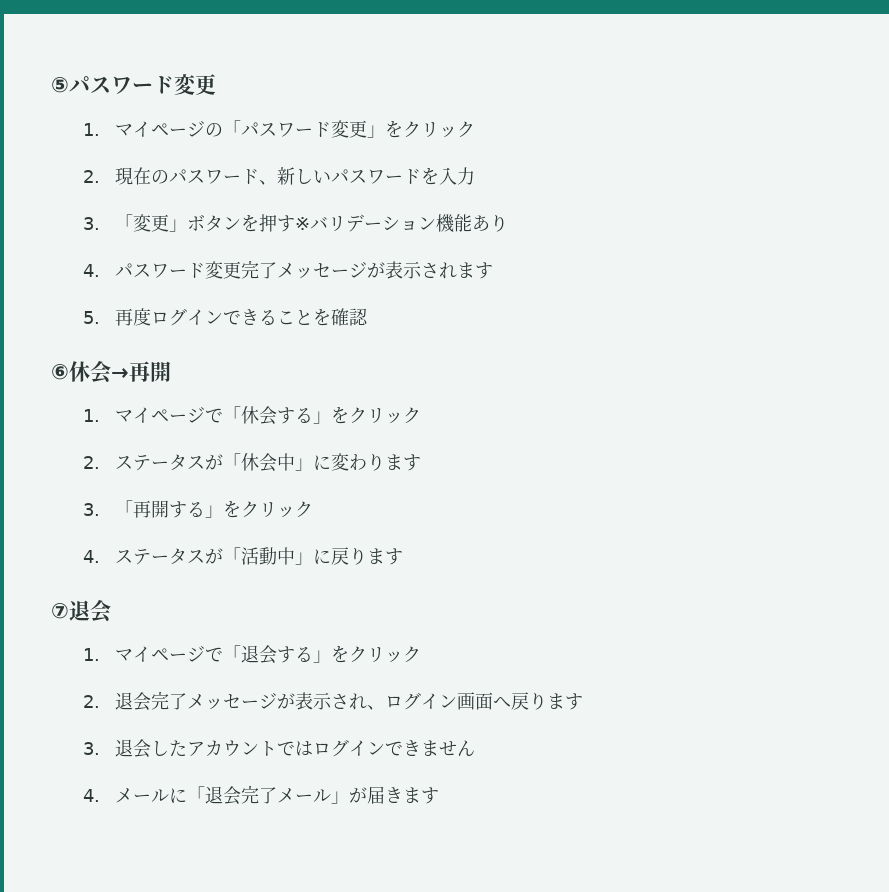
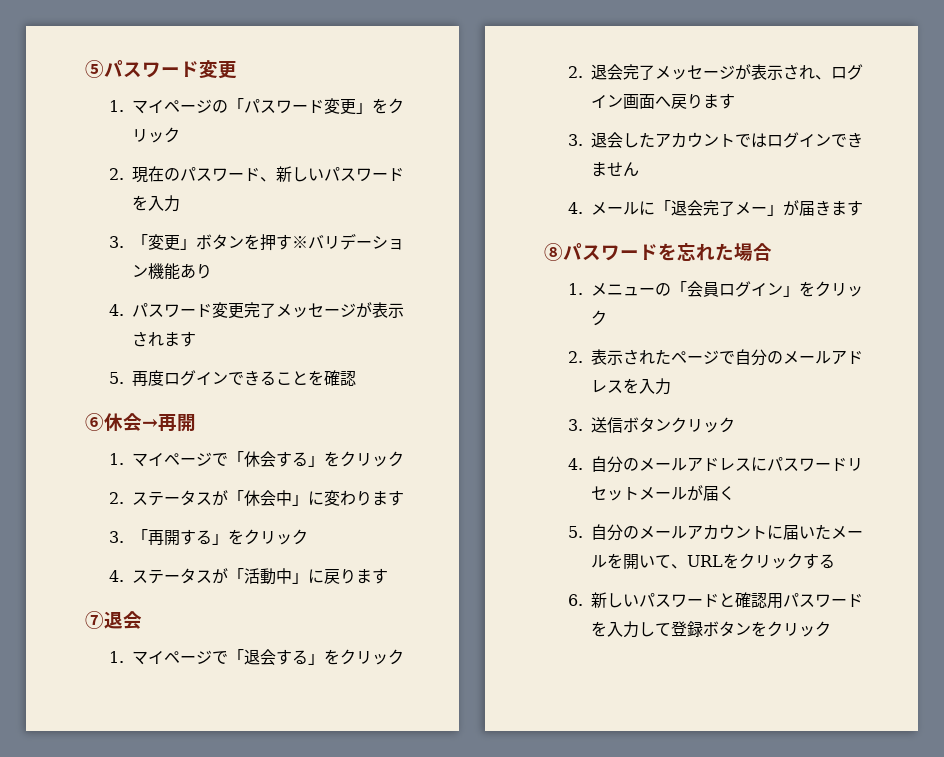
[313,789,332,802] ル -> (768, 210) none
(440, 795) none -> [544,243,772,261] [567,281,864,297] [591,310,608,326] [567,349,864,366] [591,378,672,395] [567,417,736,433] [567,456,864,473] [591,485,736,501] [567,524,864,541] [591,553,836,570] [567,592,864,609] [591,621,832,638] // ⑧パスワードを忘れた場合 // 1.メニューの「会員ログイン」をクリック // 2.表示されたページで自分のメールアドレスを入力 // 3.送信ボタンクリック // 4.自分のメールアドレスにパスワードリセットメールが届く // 5.自分のメールアカウントに届いたメールを開いて、URLをクリックする // 6.新しいパスワードと確認用パスワードを入力して登録ボタンをクリック

